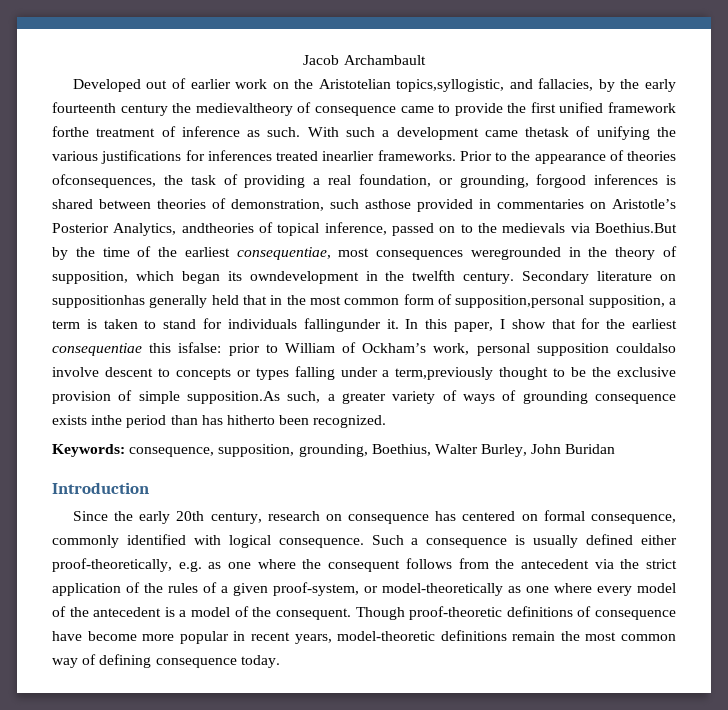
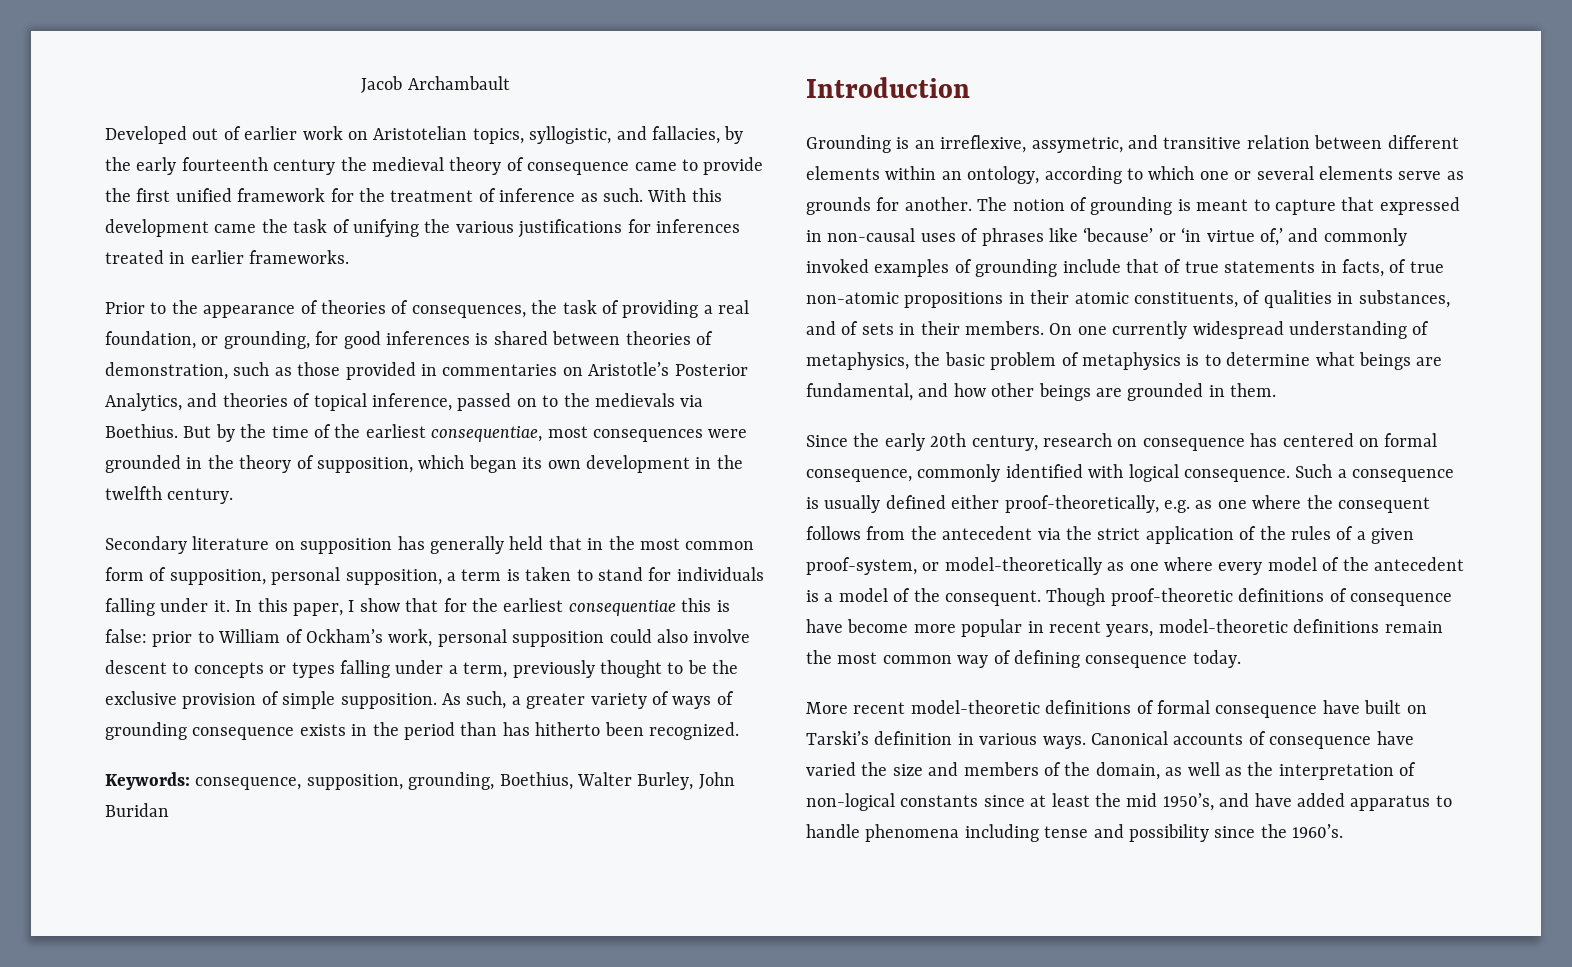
[294,79,505,92] the Aristotelian topics,syllogistic, -> [373,126,612,144] Aristotelian topics, syllogistic,
[195,103,293,116] medievaltheory -> [372,157,502,175] medieval theory
[52,126,89,137] forthe -> [330,188,385,202] for the
[345,127,570,140] such a development came thetask -> [691,188,722,202] [105,219,328,237] this development came the task
[322,151,375,161] inearlier -> [169,250,244,264] in earlier
(456, 155) none -> (350, 257) //
[52,174,156,188] ofconsequences, -> [391,300,526,318] of consequences,
[536,174,587,188] forgood -> [315,331,381,349] for good
[365,199,411,209] asthose -> [274,362,341,376] as those
[181,223,254,233] andtheories -> [187,393,288,407] and theories
[595,223,677,233] Boethius.But -> [105,424,212,438] Boethius. But
[470,247,561,260] weregrounded -> [708,429,748,438] [105,455,181,473] were grounded
[249,271,359,284] owndevelopment -> [547,455,690,473] own development
(515, 278) none -> (234, 496) //
[52,295,145,308] suppositionhas -> [300,536,425,554] supposition has
[455,295,585,308] supposition,personal -> [169,567,341,585] supposition, personal
[303,318,381,332] fallingunder -> [105,598,209,616] falling under
[178,342,222,353] isfalse: -> [716,600,730,612] [105,629,147,643] is false:
[615,343,676,353] couldalso -> [609,629,688,643] could also
[395,367,494,380] term,previously -> [463,660,595,678] term, previously
[187,391,280,404] supposition.As -> [340,693,461,709] supposition. As
[91,415,123,425] inthe -> [351,722,399,736] in the
(149, 488) none -> [806,135,1459,153] [806,166,1464,184] [806,197,1460,215] [806,227,1407,246] [806,259,1444,277] [806,290,1450,308] [806,321,1430,339] [806,352,1443,370] [806,383,1277,401] // Grounding is an irreflexive, assymetric, and transitive relation between different elements within an ontology, according to which one or several elements serve as grounds for another. The notion of grounding is meant to capture that expressed in non-causal uses of phrases like ‘because’ or ‘in virtue of,’ and commonly invoked examples of grounding include that of true statements in facts, of true non-atomic propositions in their atomic constituents, of qualities in substances, and of sets in their members. On one currently widespread understanding of metaphysics, the basic problem of metaphysics is to determine what beings are fundamental, and how other beings are grounded in them.
(280, 661) none -> [806,700,1427,718] [806,731,1414,749] [806,762,1417,780] [806,793,1452,811] [806,824,1344,842] // More recent model-theoretic definitions of formal consequence have built on Tarski’s definition in various ways. Canonical accounts of consequence have varied the size and members of the domain, as well as the interpretation of non-logical constants since at least the mid 1950’s, and have added apparatus to handle phenomena including tense and possibility since the 1960’s.

